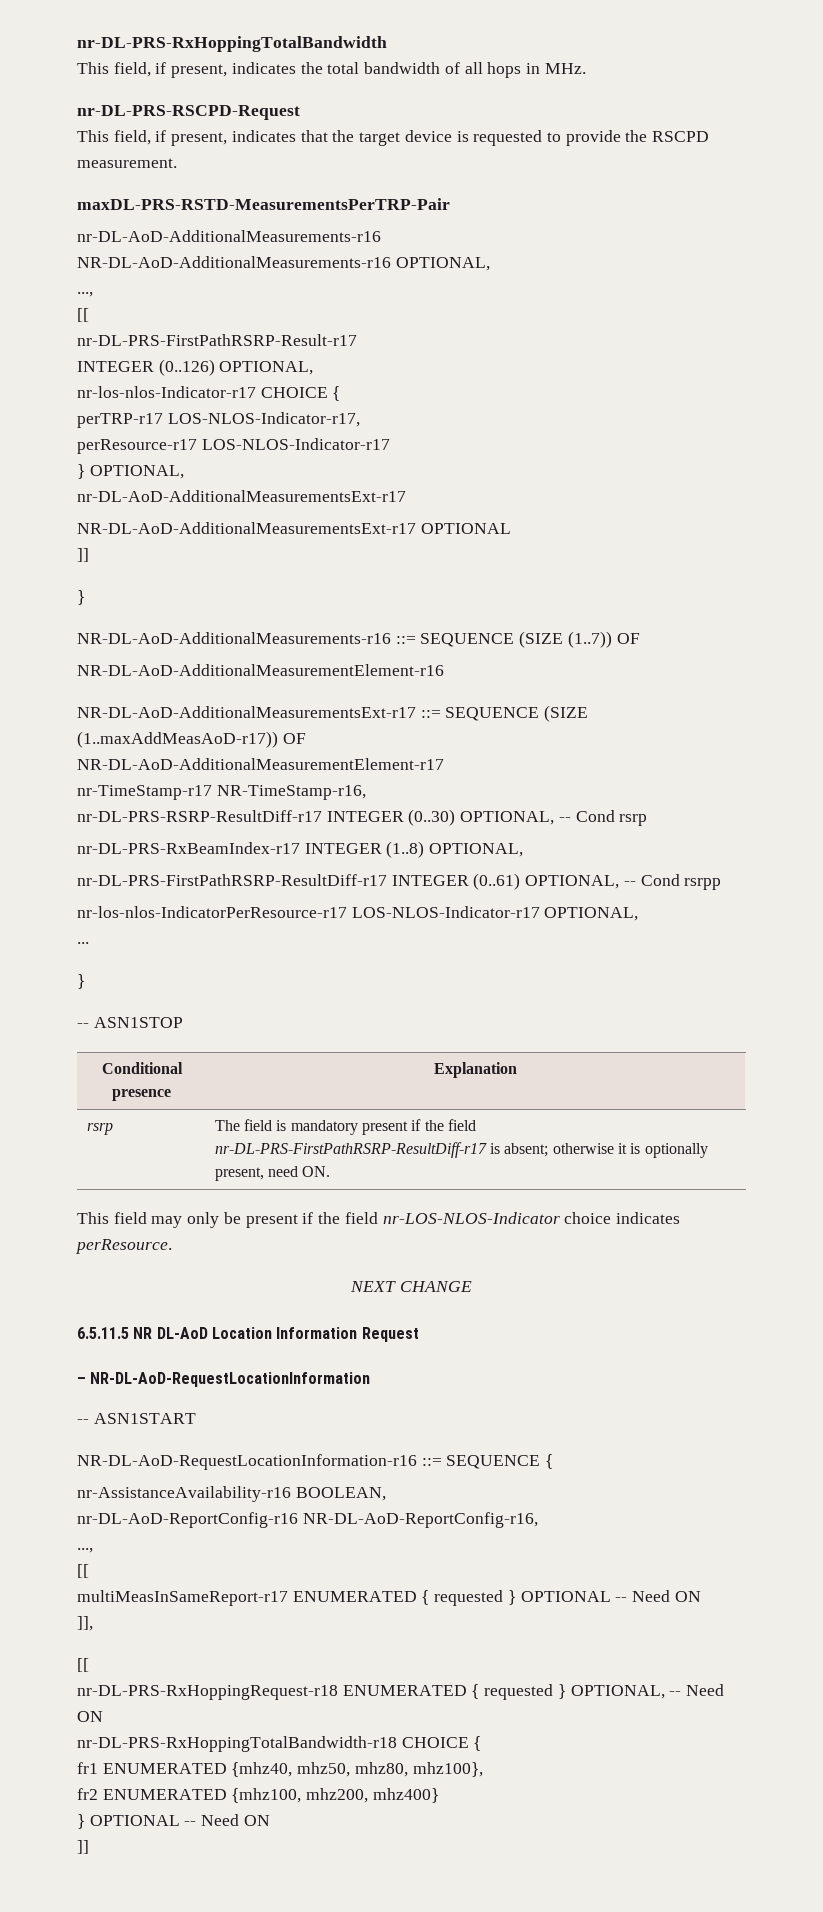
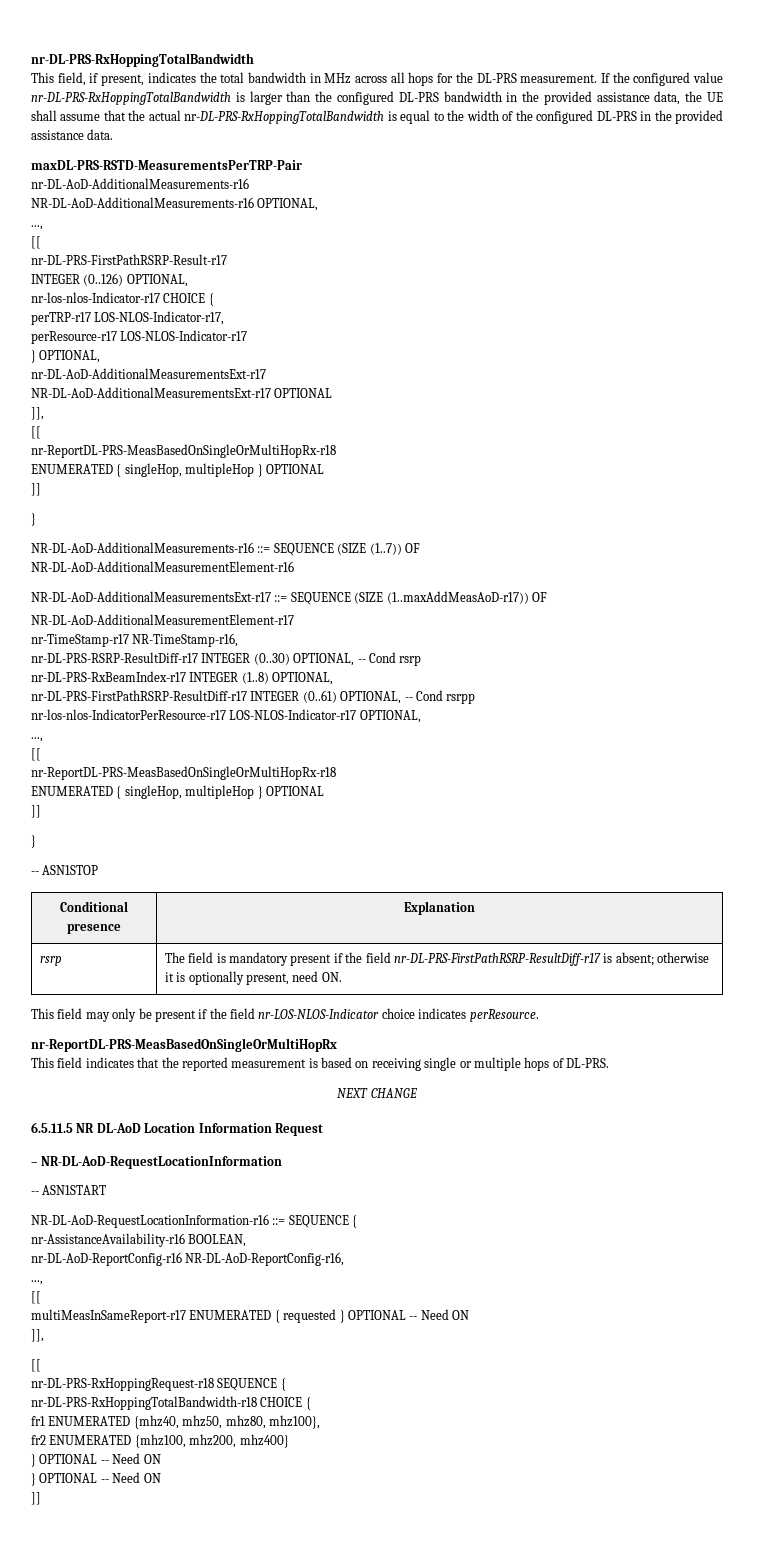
[444,62,586,78] [77,105,300,120] [77,130,710,146] [77,158,177,168] of all hops in MHz. // nr-DL-PRS-RSCPD-Request // This field, if present, indicates that the target device is requested to provide the RSCPD measurement. -> [309,72,723,86] [31,91,724,105] [31,110,724,124] [31,129,114,140] in MHz across all hops for the DL-PRS measurement. If the configured value nr-DL-PRS-RxHoppingTotalBandwidth is larger than the configured DL-PRS bandwidth in the provided assistance data, the UE shall assume that the actual nr-DL-PRS-RxHoppingTotalBandwidth is equal to the width of the configured DL-PRS in the provided assistance data.
(511, 528) none -> [31,407,44,420] [31,426,41,439] [31,444,336,458] [31,463,324,477] // ]], // [[ // nr-ReportDL-PRS-MeasBasedOnSingleOrMultiHopRx-r18 // ENUMERATED { singleHop, multipleHop } OPTIONAL
[77,942,89,944] ... -> [31,737,43,742] [31,748,41,761] [31,766,336,780] [31,785,324,799] [31,805,41,818] ..., // [[ // nr-ReportDL-PRS-MeasBasedOnSingleOrMultiHopRx-r18 // ENUMERATED { singleHop, multipleHop } OPTIONAL // ]]
(172, 1246) none -> [31,1038,337,1052] [31,1057,609,1071] // nr-ReportDL-PRS-MeasBasedOnSingleOrMultiHopRx // This field indicates that the reported measurement is based on receiving single or multiple hops of DL-PRS.
[342,1684,725,1700] [77,1711,103,1722] ENUMERATED { requested } OPTIONAL, -- Need ON -> [217,1378,286,1391] SEQUENCE {
(270, 1820) none -> [31,1472,161,1486] // } OPTIONAL -- Need ON

